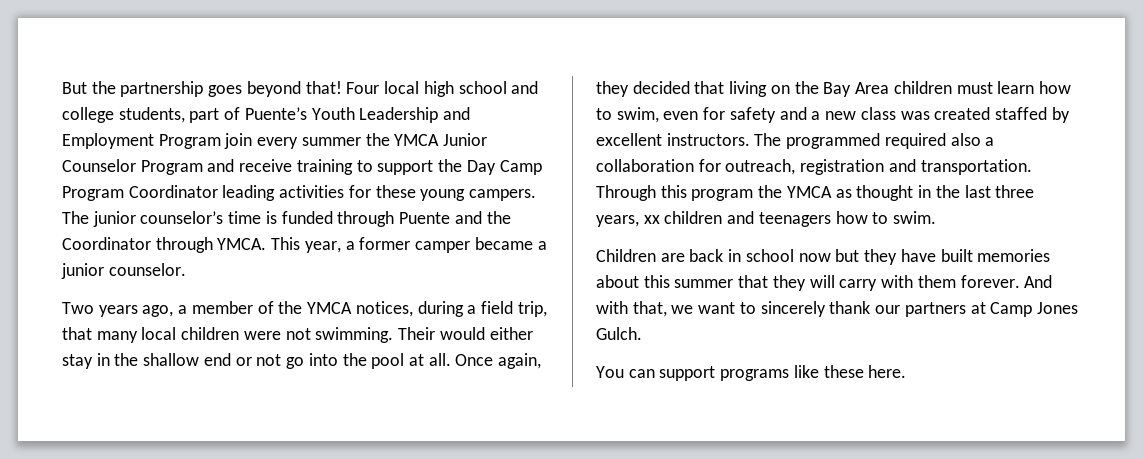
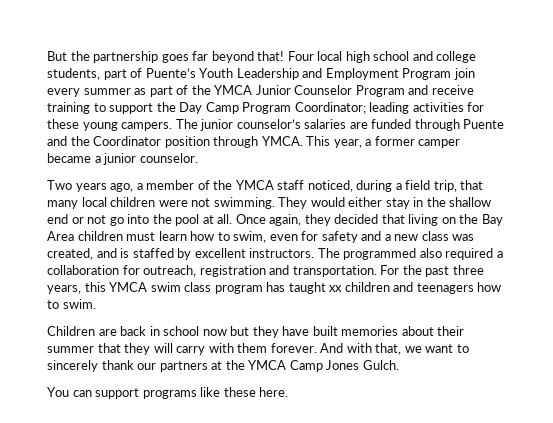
(243, 91) none -> [192,51,209,61] far
(361, 141) none -> [134,85,189,97] as part of
[128,185,218,198] Coordinator -> [294,102,366,114] Coordinator;
[228,211,277,224] time is -> [304,119,368,129] salaries are
(151, 243) none -> [164,136,210,148] position
[355,301,413,317] notices, -> [277,180,353,192] staff noticed,
[398,327,436,340] Their -> [278,197,308,209] They
[934,107,991,120] created -> [47,248,130,260] created, and is
[884,133,981,149] required also -> [419,248,494,260] also required
[596,185,1035,201] [596,215,639,227] Through this program the YMCA as thought in the last three years, -> [380,265,484,277] [47,282,326,294] For the past three years, this YMCA swim class program has taught
[643,275,670,288] this -> [437,326,465,336] their
(986, 308) none -> [225,360,287,370] the YMCA

